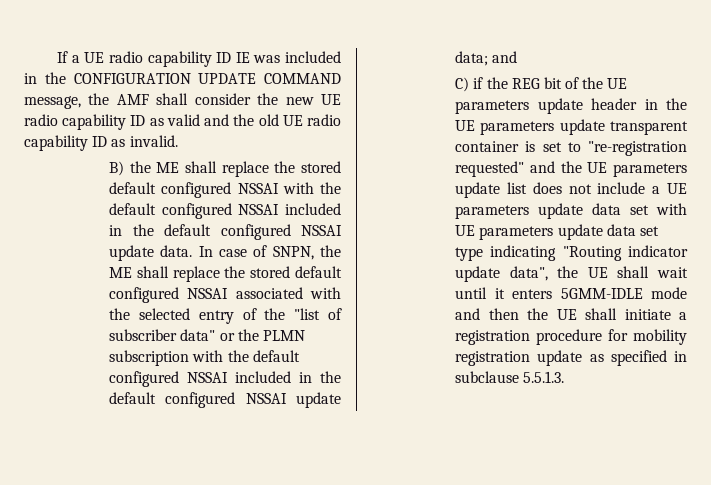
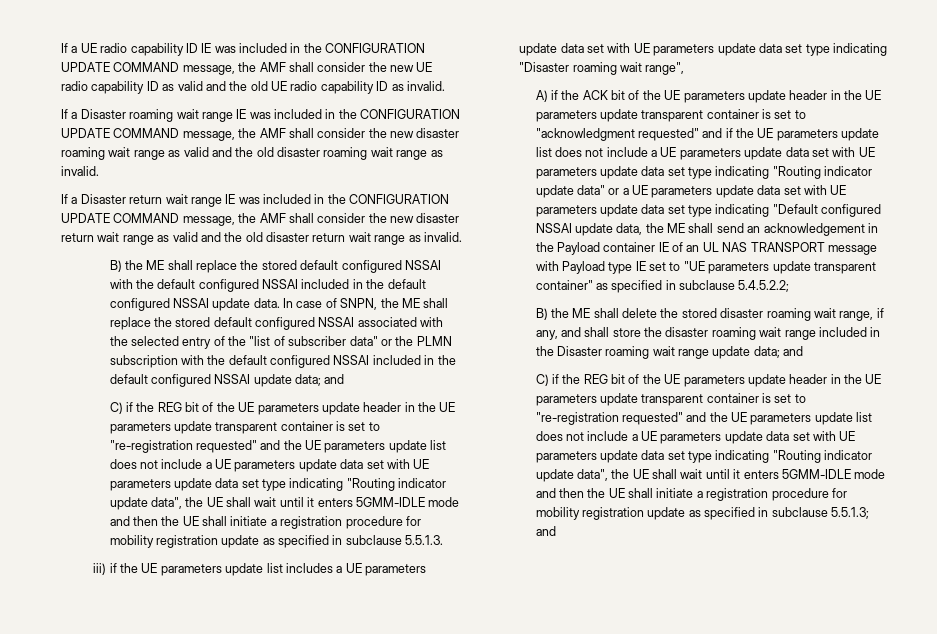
(178, 141) none -> [61,109,461,122] [61,128,460,141] [61,147,443,160] [61,166,99,176] [61,194,450,207] [61,213,460,226] [61,232,462,245] // If a Disaster roaming wait range IE was included in the CONFIGURATION UPDATE COMMAND message, the AMF shall consider the new disaster roaming wait range as valid and the old disaster roaming wait range as invalid. // If a Disaster return wait range IE was included in the CONFIGURATION UPDATE COMMAND message, the AMF shall consider the new disaster return wait range as valid and the old disaster return wait range as invalid.
(565, 377) none -> [93,563,427,576] [519,43,888,56] [519,62,685,75] [535,90,882,103] [535,109,806,122] [535,128,880,141] [535,147,875,160] [535,166,873,179] [535,185,847,198] [535,204,882,217] [535,223,878,236] [535,242,877,255] [535,261,876,274] [535,280,790,293] [535,308,884,321] [535,327,881,340] [535,346,804,359] [535,374,882,387] [535,393,806,406] [535,412,873,425] [535,431,856,444] [535,450,873,463] [535,469,886,482] [535,488,847,501] [535,507,870,520] [535,526,556,536] // iii) if the UE parameters update list includes a UE parameters update data set with UE parameters update data set type indicating "Disaster roaming wait range", // A) if the ACK bit of the UE parameters update header in the UE parameters update transparent container is set to "acknowledgment requested" and if the UE parameters update list does not include a UE parameters update data set with UE parameters update data set type indicating "Routing indicator update data" or a UE parameters update data set with UE parameters update data set type indicating "Default configured NSSAI update data, the ME shall send an acknowledgement in the Payload container IE of an UL NAS TRANSPORT message with Payload type IE set to "UE parameters update transparent container" as specified in subclause 5.4.5.2.2; // B) the ME shall delete the stored disaster roaming wait range, if any, and shall store the disaster roaming wait range included in the Disaster roaming wait range update data; and // C) if the REG bit of the UE parameters update header in the UE parameters update transparent container is set to "re-registration requested" and the UE parameters update list does not include a UE parameters update data set with UE parameters update data set type indicating "Routing indicator update data", the UE shall wait until it enters 5GMM-IDLE mode and then the UE shall initiate a registration procedure for mobility registration update as specified in subclause 5.5.1.3; and

